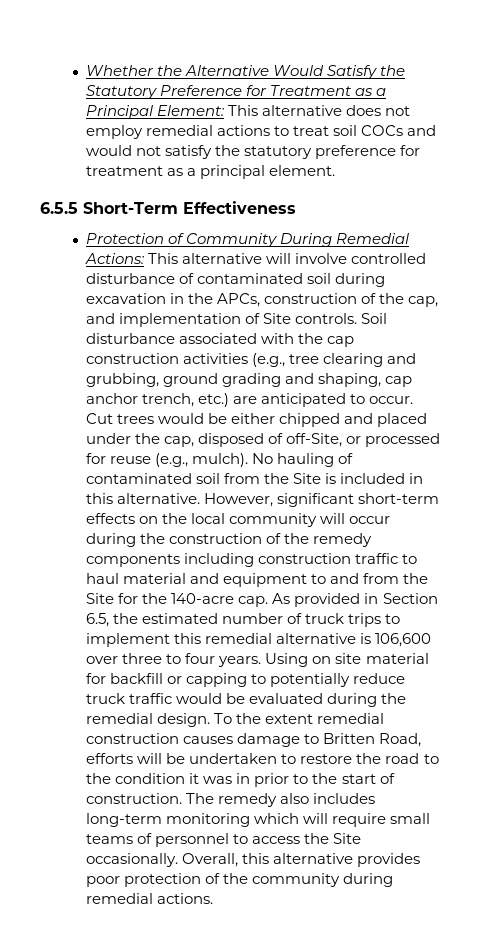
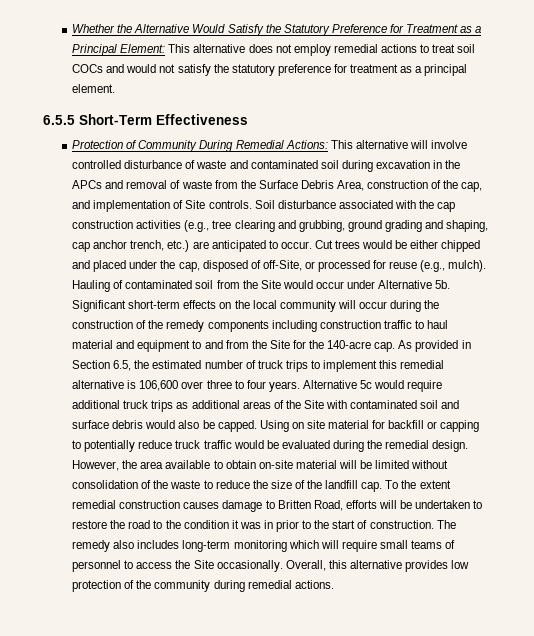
(195, 278) none -> [196,160,248,169] waste and
[217,293,261,307] APCs, -> [72,180,365,191] APCs and removal of waste from the Surface Debris Area,
[252,453,335,467] No hauling -> [72,280,111,292] Hauling
[325,473,424,484] [86,493,355,507] is included in this alternative. However, significant -> [282,280,451,289] [72,300,127,312] would occur under Alternative 5b. Significant
(262, 661) none -> [302,380,443,392] [72,400,460,412] [72,420,257,432] Alternative 5c would require additional truck trips as additional areas of the Site with contaminated soil and surface debris would also be capped.
(211, 720) none -> [72,460,449,471] [72,480,383,492] However, the area available to obtain on-site material will be limited without consolidation of the waste to reduce the size of the landfill cap.
[86,876,121,887] poor -> [451,560,470,569] low

